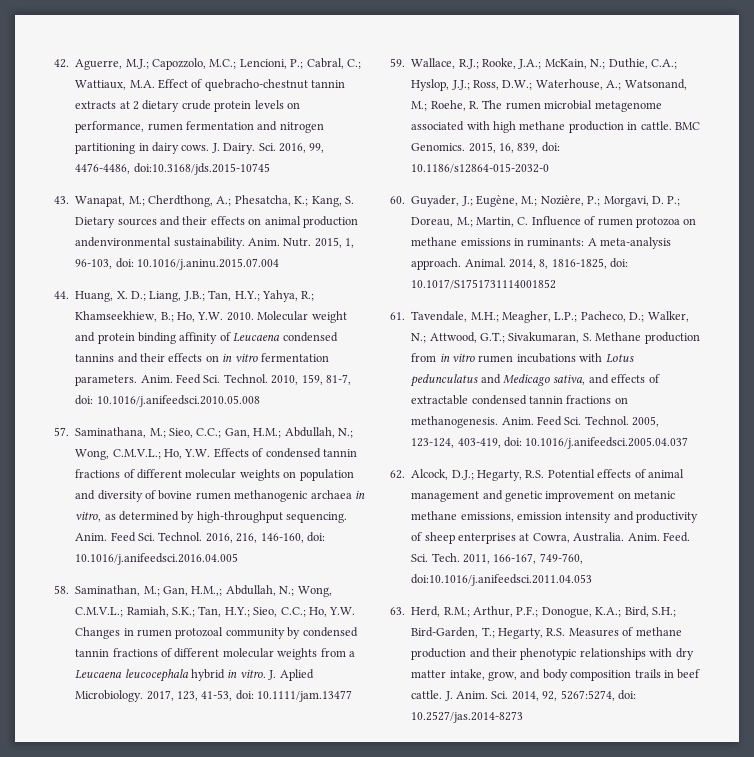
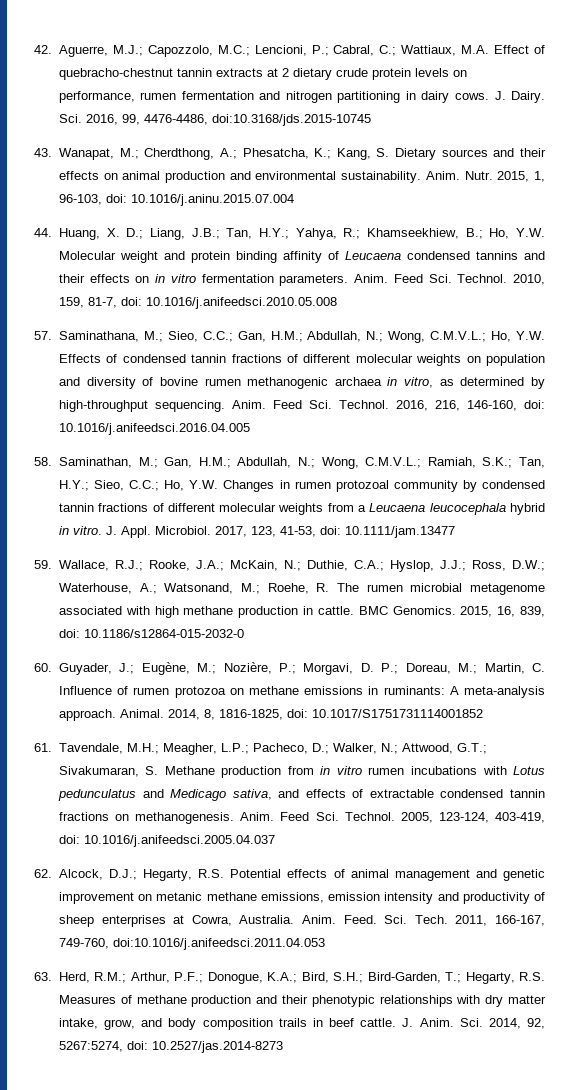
[75,237,172,247] andenvironmental -> [229,171,337,180] and environmental
[226,312,254,321] 2010. -> (545, 232) none
[191,586,223,596] H.M.,; -> [198,457,231,468] H.M.;
[279,669,314,681] [75,690,144,702] Aplied Microbiology. -> [120,526,211,538] Appl. Microbiol.

